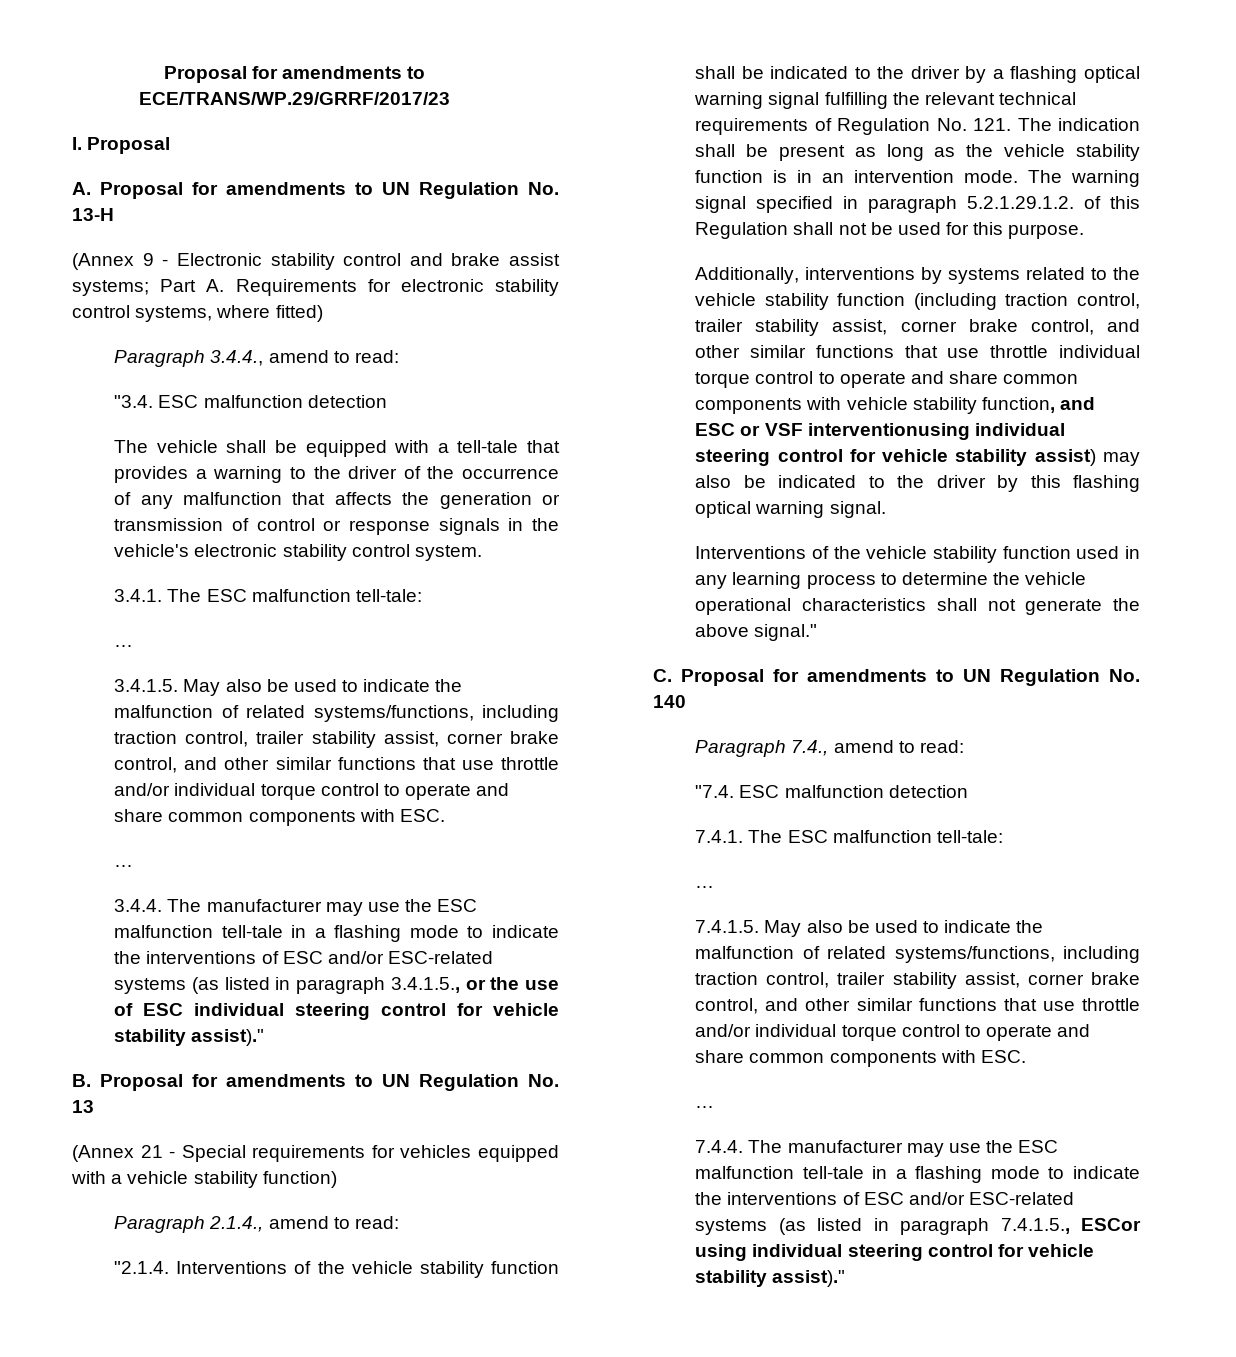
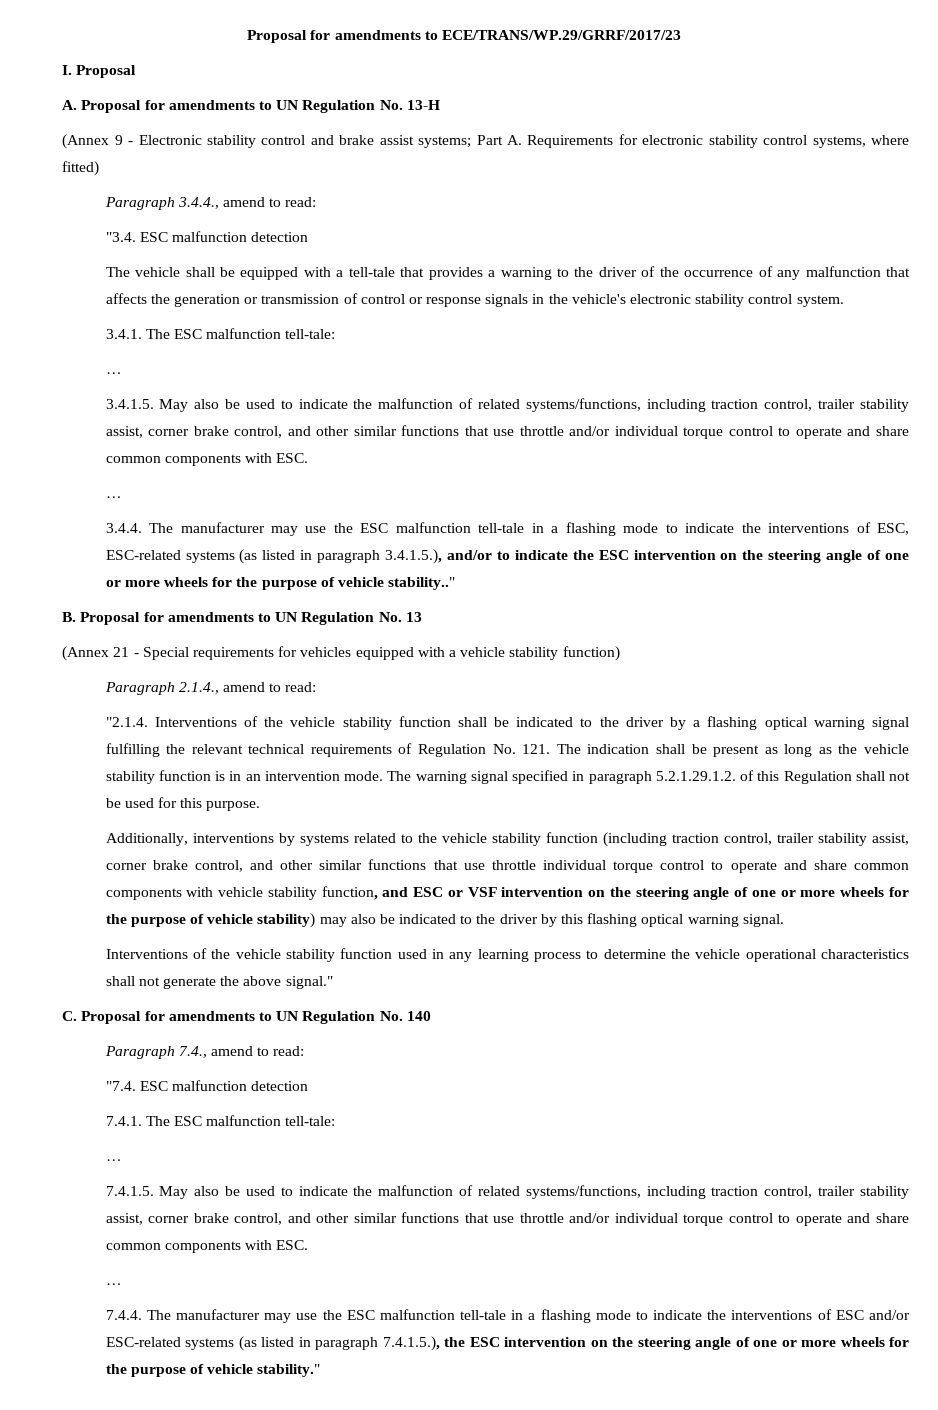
[282,951,493,964] [114,977,559,994] [114,1003,559,1020] [114,1029,265,1046] ESC and/or ESC-related systems (as listed in paragraph 3.4.1.5., or the use of ESC individual steering control for vehicle stability assist)." -> [877,523,910,535] [105,549,910,564] [105,577,456,590] ESC, ESC-related systems (as listed in paragraph 3.4.1.5.), and/or to indicate the ESC intervention on the steering angle of one or more wheels for the purpose of vehicle stability.."
[807,423,1065,440] [695,449,1096,466] interventionusing individual steering control for vehicle stability assist) -> [501,887,909,900] [105,913,316,928] intervention on the steering angle of one or more wheels for the purpose of vehicle stability)
[1000,1218,1141,1234] [695,1244,1094,1261] [695,1270,846,1287] 7.4.1.5., ESCor using individual steering control for vehicle stability assist)." -> [382,1336,910,1351] [105,1364,321,1377] 7.4.1.5.), the ESC intervention on the steering angle of one or more wheels for the purpose of vehicle stability."

